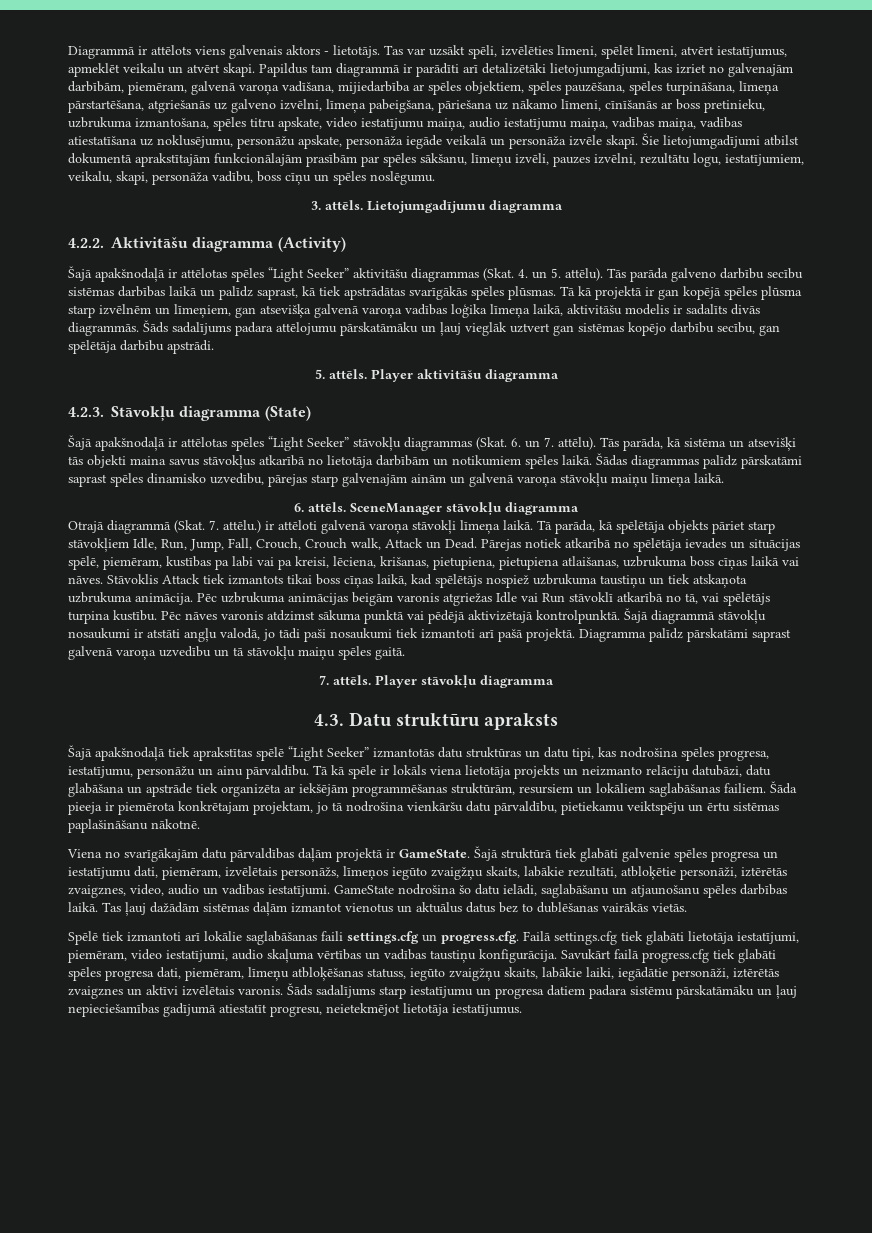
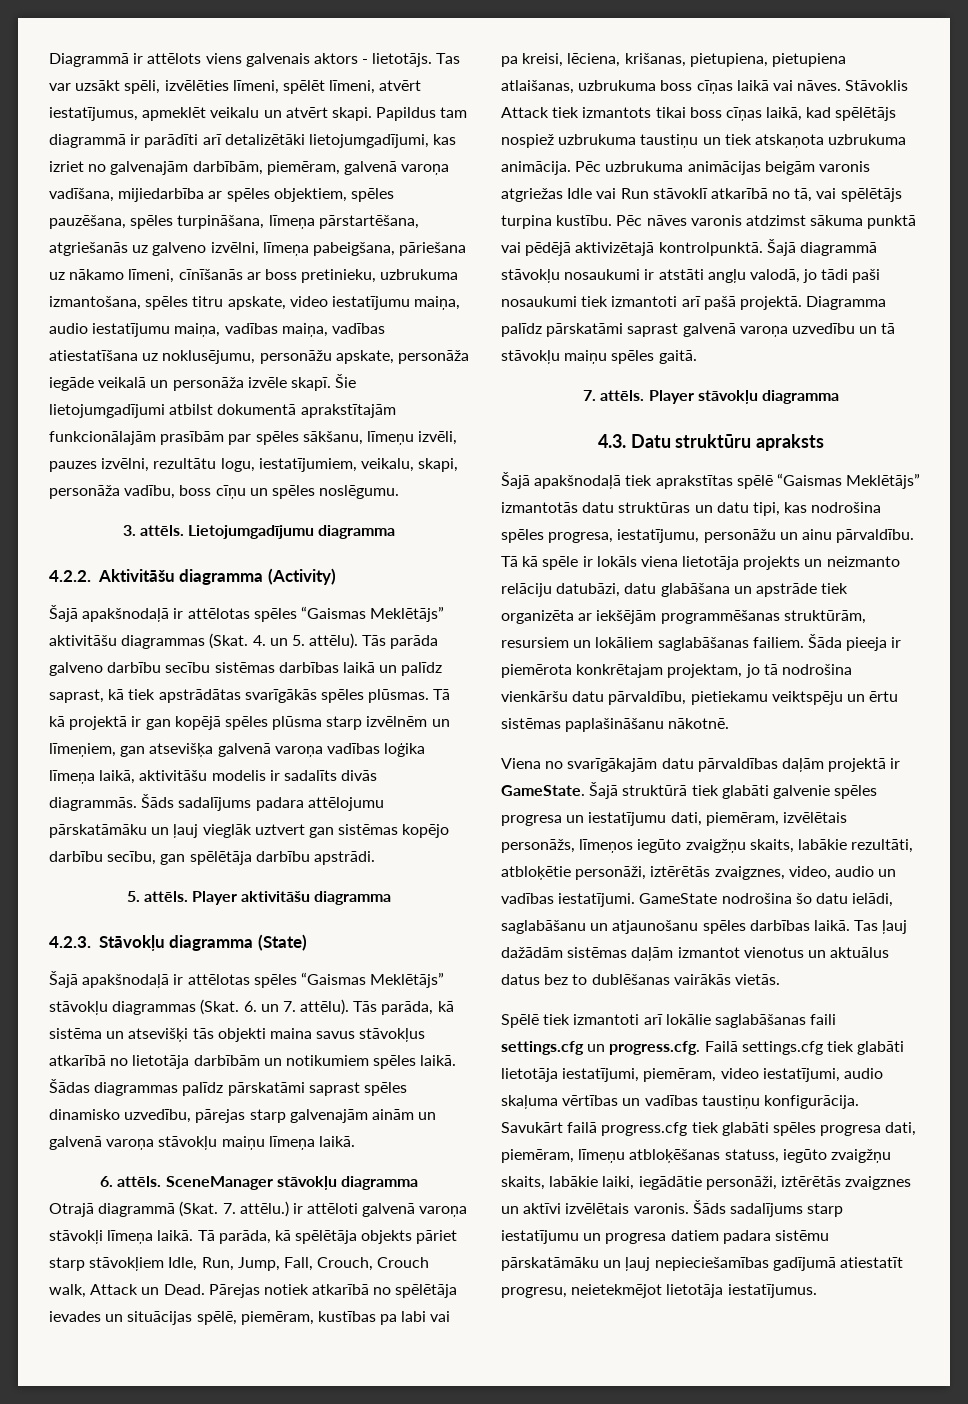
[268,267,349,282] “Light Seeker” -> [300,606,445,622] “Gaismas Meklētājs”
[268,436,349,451] “Light Seeker” -> [300,972,445,988] “Gaismas Meklētājs”
[288,746,369,761] “Light Seeker” -> [776,473,921,489] “Gaismas Meklētājs”

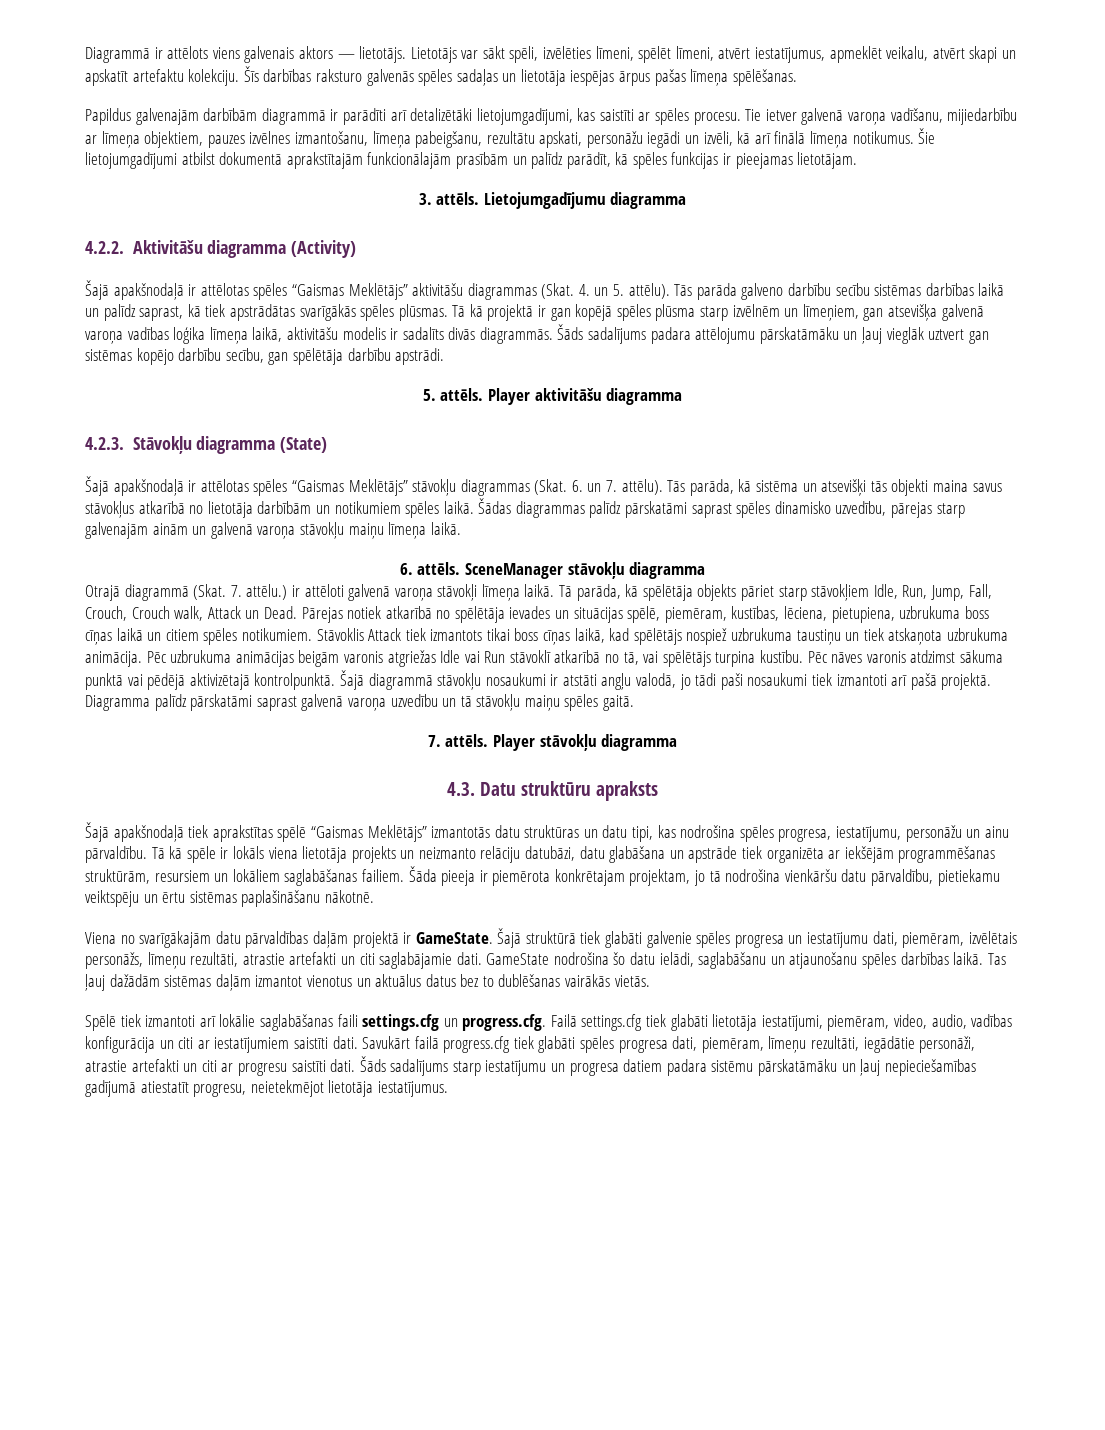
[362,53,461,67] [49,80,121,91] - lietotājs. Tas var uzsākt -> [337,46,505,63] — lietotājs. Lietotājs var sākt
[210,107,468,121] veikalu un atvērt skapi. Papildus tam -> [886,46,1016,63] [85,66,797,86] [85,108,258,125] veikalu, atvērt skapi un apskatīt artefaktu kolekciju. Šīs darbības raksturo galvenās spēles sadaļas un lietotāja iespējas ārpus pašas līmeņa spēlēšanas. // Papildus galvenajām darbībām
[49,161,450,175] [49,188,394,202] [49,215,419,229] [49,242,467,256] [49,269,459,283] [49,296,461,310] [49,323,385,337] [49,350,469,364] [49,377,331,391] izriet no galvenajām darbībām, piemēram, galvenā varoņa vadīšana, mijiedarbība ar spēles objektiem, spēles pauzēšana, spēles turpināšana, līmeņa pārstartēšana, atgriešanās uz galveno izvēlni, līmeņa pabeigšana, pāriešana uz nākamo līmeni, cīnīšanās ar boss pretinieku, uzbrukuma izmantošana, spēles titru apskate, video iestatījumu maiņa, audio iestatījumu maiņa, vadības maiņa, vadības atiestatīšana uz noklusējumu, personāžu apskate, personāža iegāde veikalā un personāža izvēle skapī. -> [599,108,1018,125] [85,131,914,148] saistīti ar spēles procesu. Tie ietver galvenā varoņa vadīšanu, mijiedarbību ar līmeņa objektiem, pauzes izvēlnes izmantošanu, līmeņa pabeigšanu, rezultātu apskati, personāžu iegādi un izvēli, kā arī finālā līmeņa notikumus.
[228,431,458,445] [49,458,459,472] [49,485,400,499] par spēles sākšanu, līmeņu izvēli, pauzes izvēlni, rezultātu logu, iestatījumiem, veikalu, skapi, personāža vadību, boss cīņu un spēles noslēgumu. -> [512,152,858,169] un palīdz parādīt, kā spēles funkcijas ir pieejamas lietotājam.
[317,1311,451,1325] [501,53,846,67] [501,80,842,94] kustības pa labi vai pa kreisi, lēciena, krišanas, pietupiena, pietupiena atlaišanas, uzbrukuma boss cīņas laikā vai nāves. -> [731,606,989,623] [85,628,312,645] kustības, lēciena, pietupiena, uzbrukuma boss cīņas laikā un citiem spēles notikumiem.
[579,839,914,853] [501,866,897,880] [501,893,636,907] līmeņos iegūto zvaigžņu skaits, labākie rezultāti, atbloķētie personāži, iztērētās zvaigznes, video, audio un vadības iestatījumi. -> [147,952,482,969] līmeņu rezultāti, atrastie artefakti un citi saglabājamie dati.
[720,1068,883,1082] [501,1095,859,1109] video iestatījumi, audio skaļuma vērtības un vadības taustiņu konfigurācija. -> [894,1014,1013,1029] [85,1036,358,1053] video, audio, vadības konfigurācija un citi ar iestatījumiem saistīti dati.
[629,1149,891,1163] [501,1176,912,1190] [501,1203,689,1214] atbloķēšanas statuss, iegūto zvaigžņu skaits, labākie laiki, iegādātie personāži, iztērētās zvaigznes un aktīvi izvēlētais varonis. -> [811,1036,976,1053] [85,1059,356,1076] rezultāti, iegādātie personāži, atrastie artefakti un citi ar progresu saistīti dati.

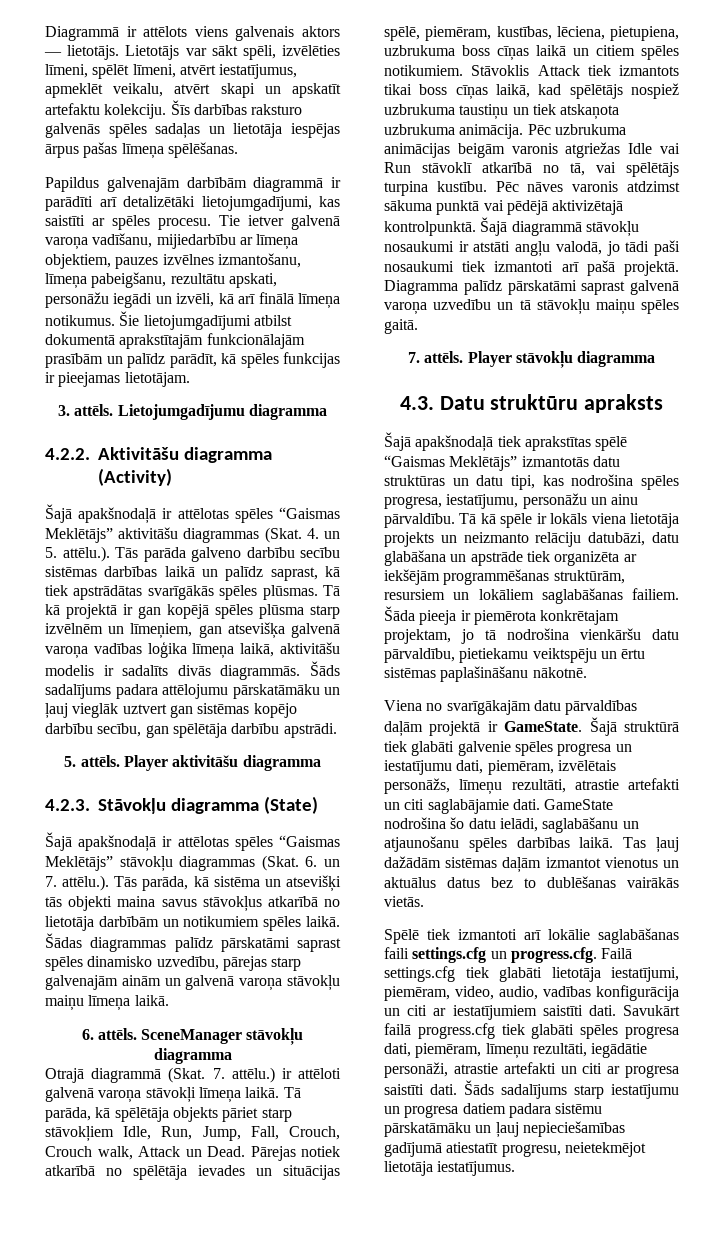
[628,283,670,299] attēlu). -> [62,546,110,562] attēlu.).
[621,479,663,495] attēlu). -> [62,875,110,891] attēlu.).
[237,1063,287,1076] progresu -> [625,1065,679,1078] progresa

